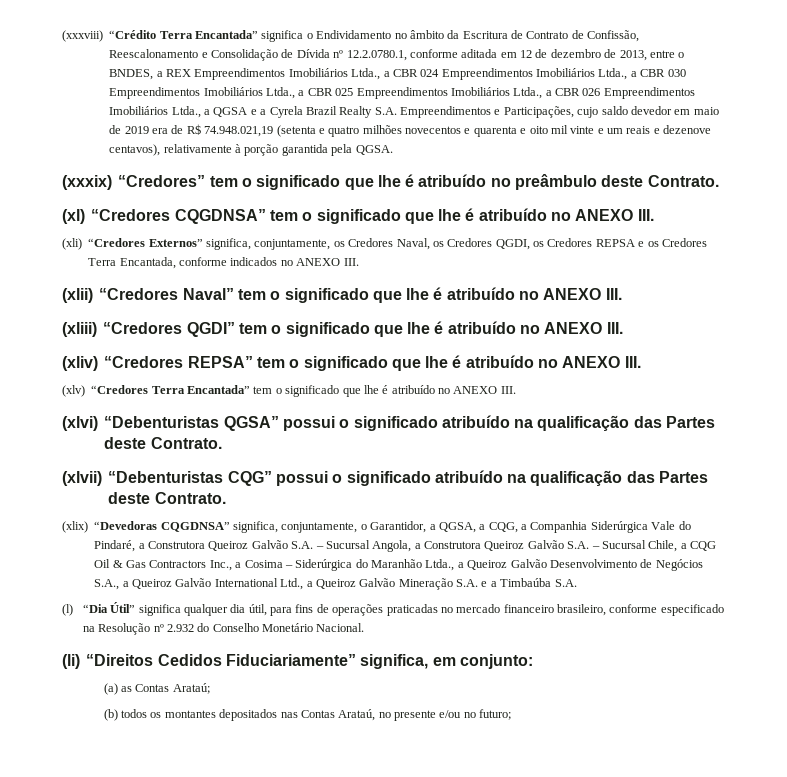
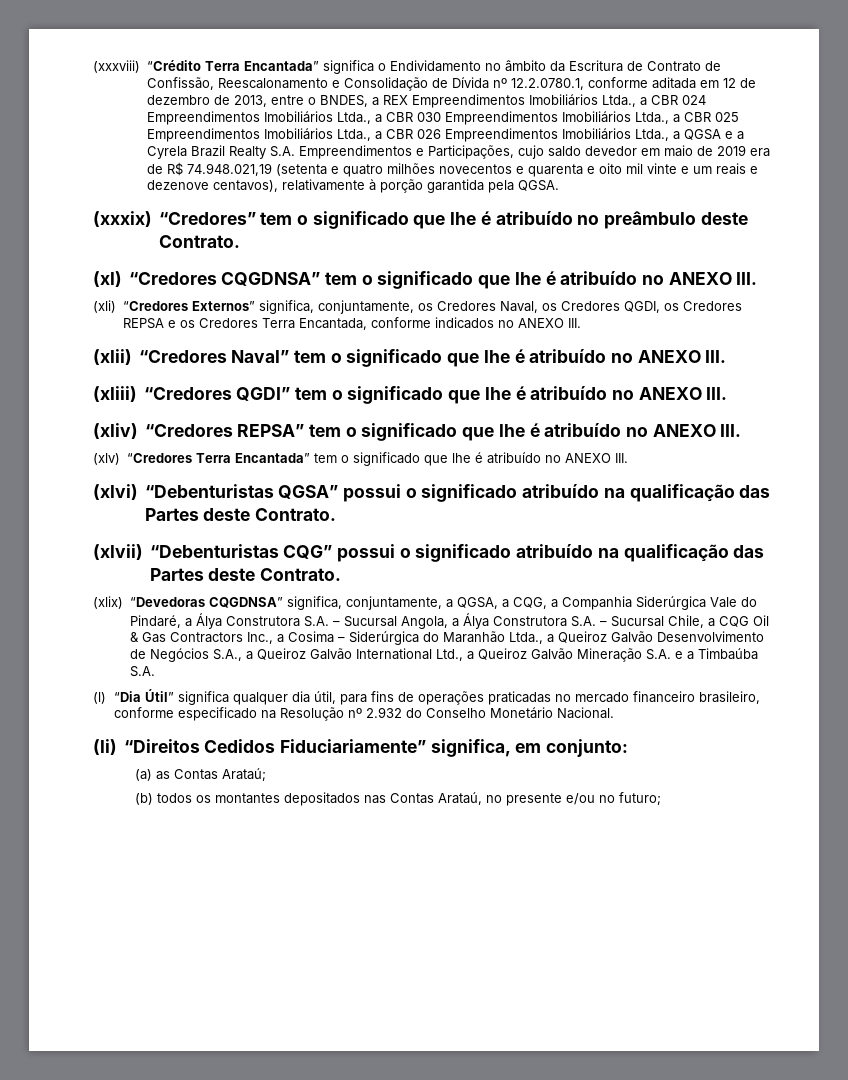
[360,521,427,533] o Garantidor, -> (442, 603) none
[148,540,288,551] Construtora Queiroz Galvão -> [195,613,300,629] Álya Construtora
[424,540,564,551] Construtora Queiroz Galvão -> [462,613,567,629] Álya Construtora

